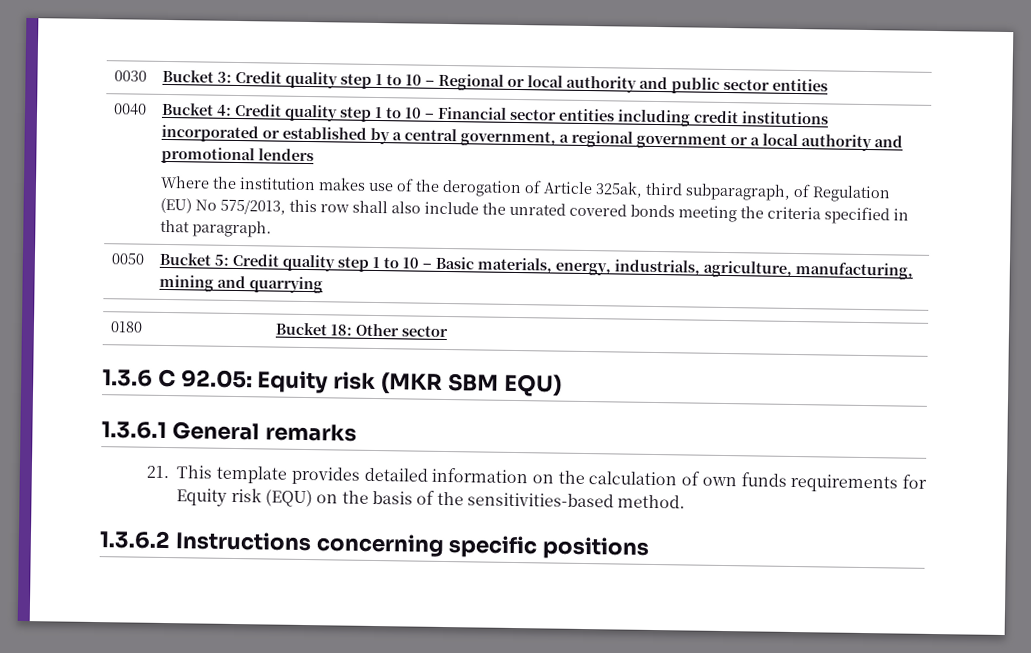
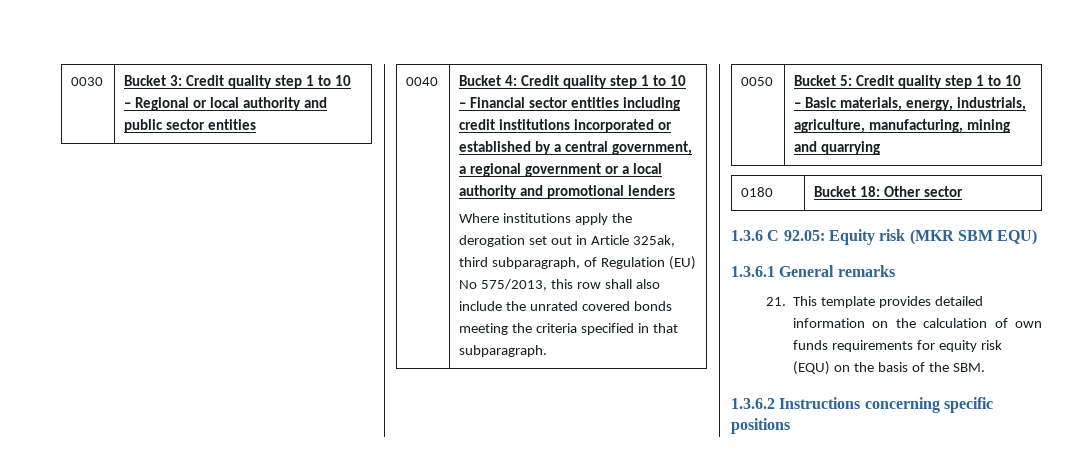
[211,176,542,198] the institution makes use of the derogation of -> [503,213,633,225] [459,235,588,247] institutions apply the derogation set out in
[191,220,272,238] paragraph. -> [459,345,548,357] subparagraph.
[176,488,228,507] Equity -> [938,340,977,352] equity
[466,492,686,509] sensitivities-based method. -> [952,363,985,372] SBM.

